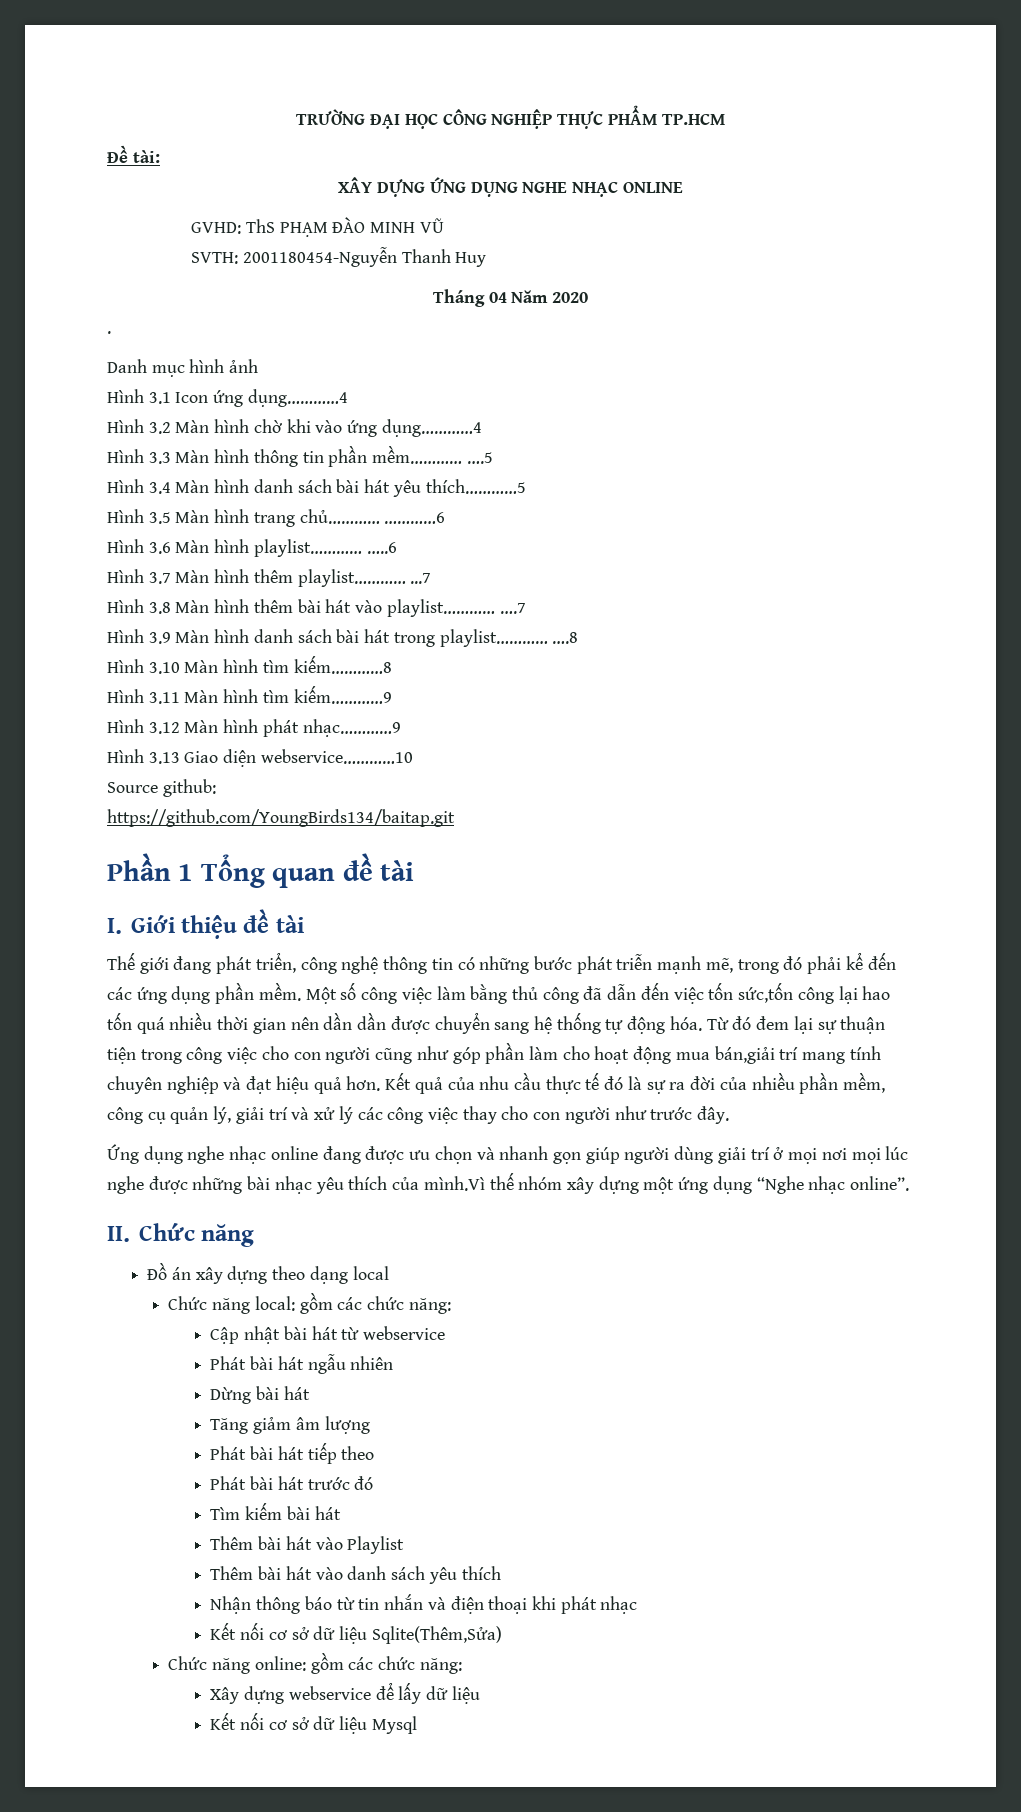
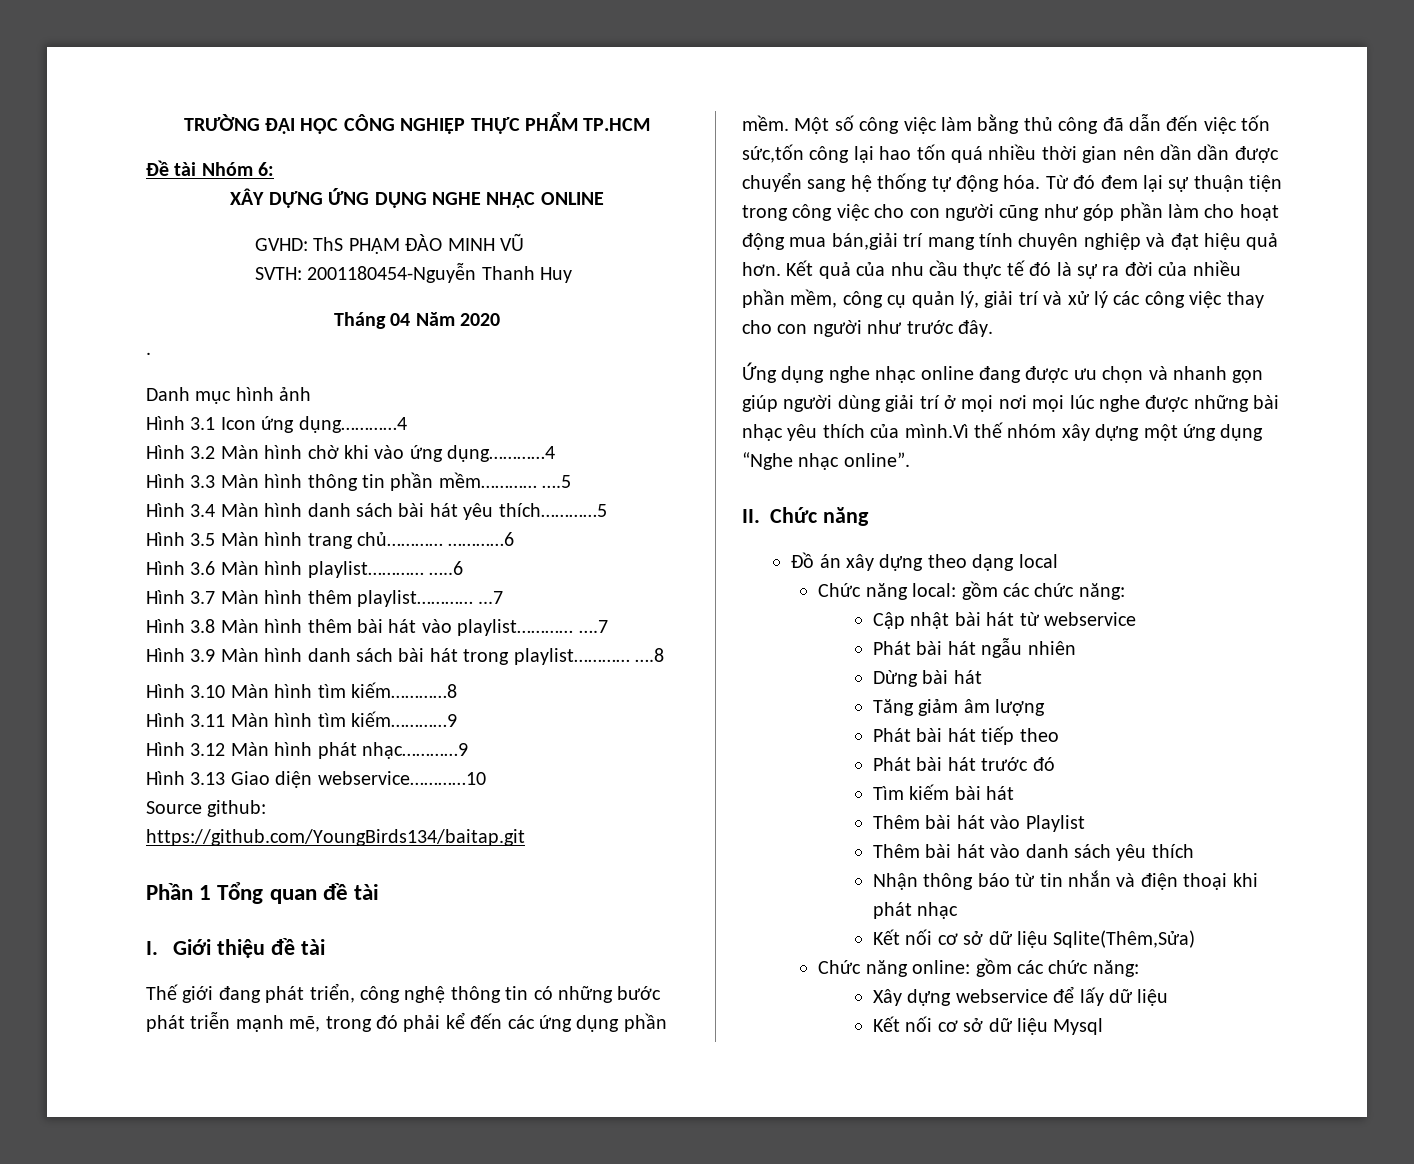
[132,150,160,163] tài: -> [174,162,275,176] tài Nhóm 6:

